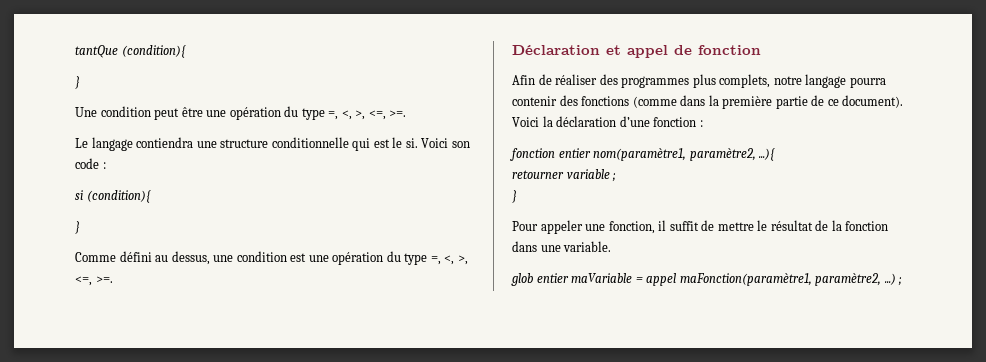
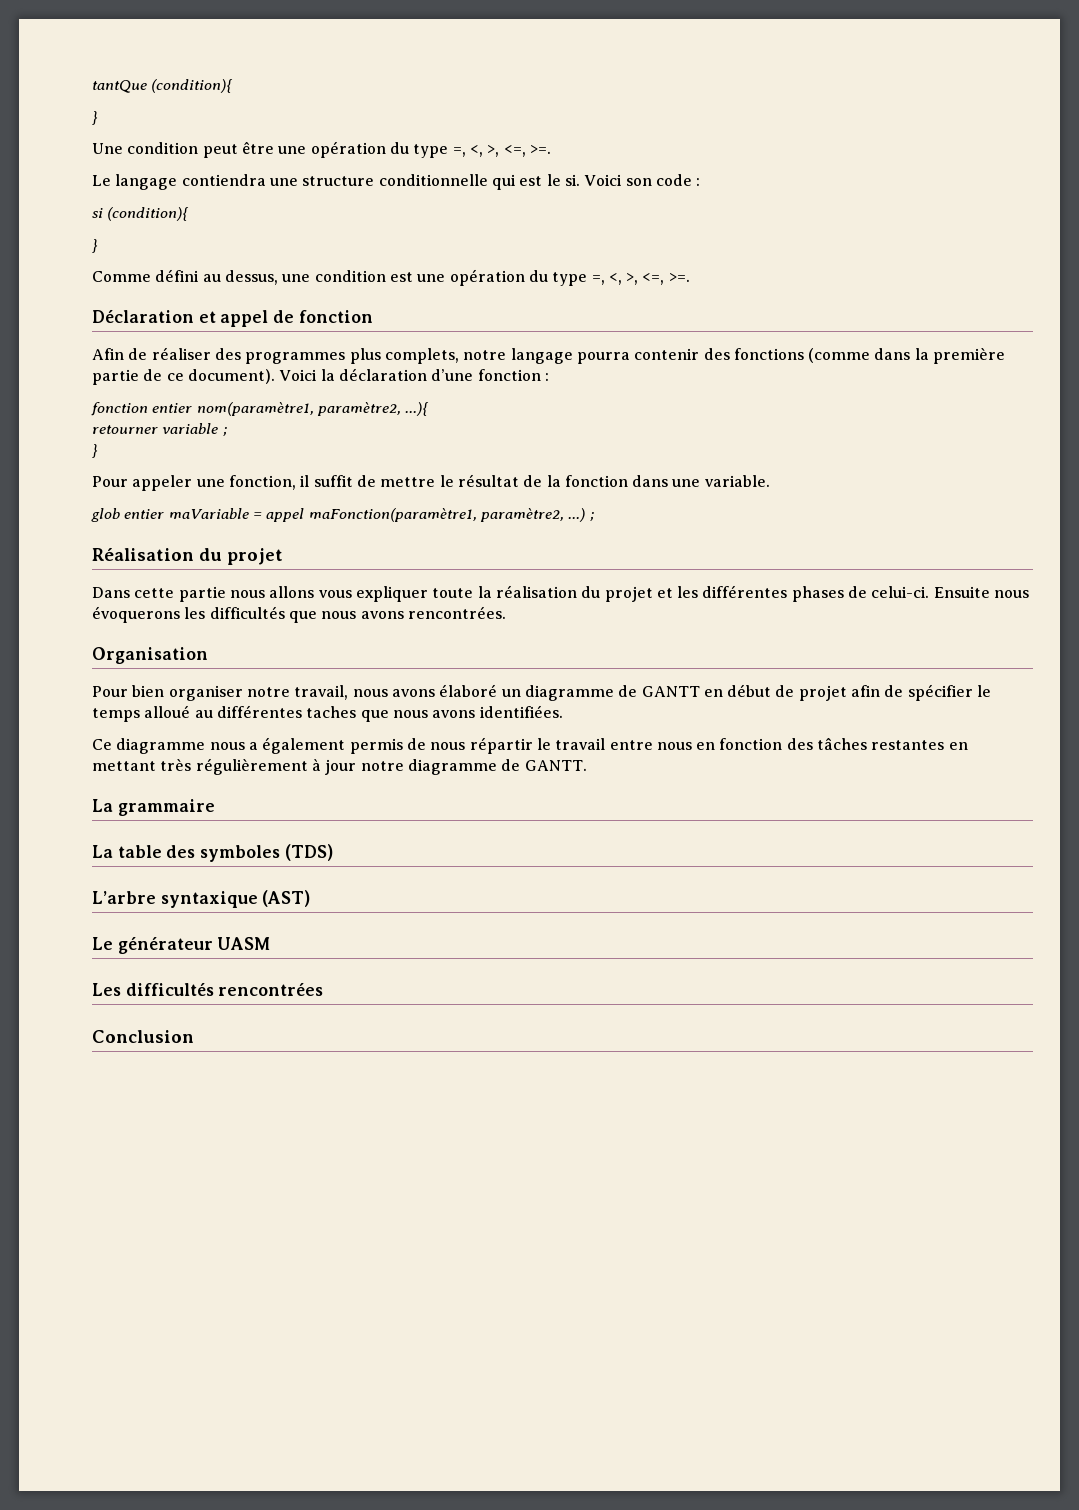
(903, 281) none -> [92,547,283,565] [92,585,1030,602] [92,606,506,623] [92,647,208,664] [92,684,992,701] [92,705,563,722] [92,737,968,754] [92,758,587,775] [92,799,215,816] [92,844,333,862] [92,890,311,908] [92,936,271,954] [92,982,324,996] [92,1030,194,1043] // Réalisation du projet // Dans cette partie nous allons vous expliquer toute la réalisation du projet et les différentes phases de celui-ci. Ensuite nous évoquerons les difficultés que nous avons rencontrées. // Organisation // Pour bien organiser notre travail, nous avons élaboré un diagramme de GANTT en début de projet afin de spécifier le temps alloué au différentes taches que nous avons identifiées. // Ce diagramme nous a également permis de nous répartir le travail entre nous en fonction des tâches restantes en mettant très régulièrement à jour notre diagramme de GANTT. // La grammaire // La table des symboles (TDS) // L’arbre syntaxique (AST) // Le générateur UASM // Les difficultés rencontrées // Conclusion

